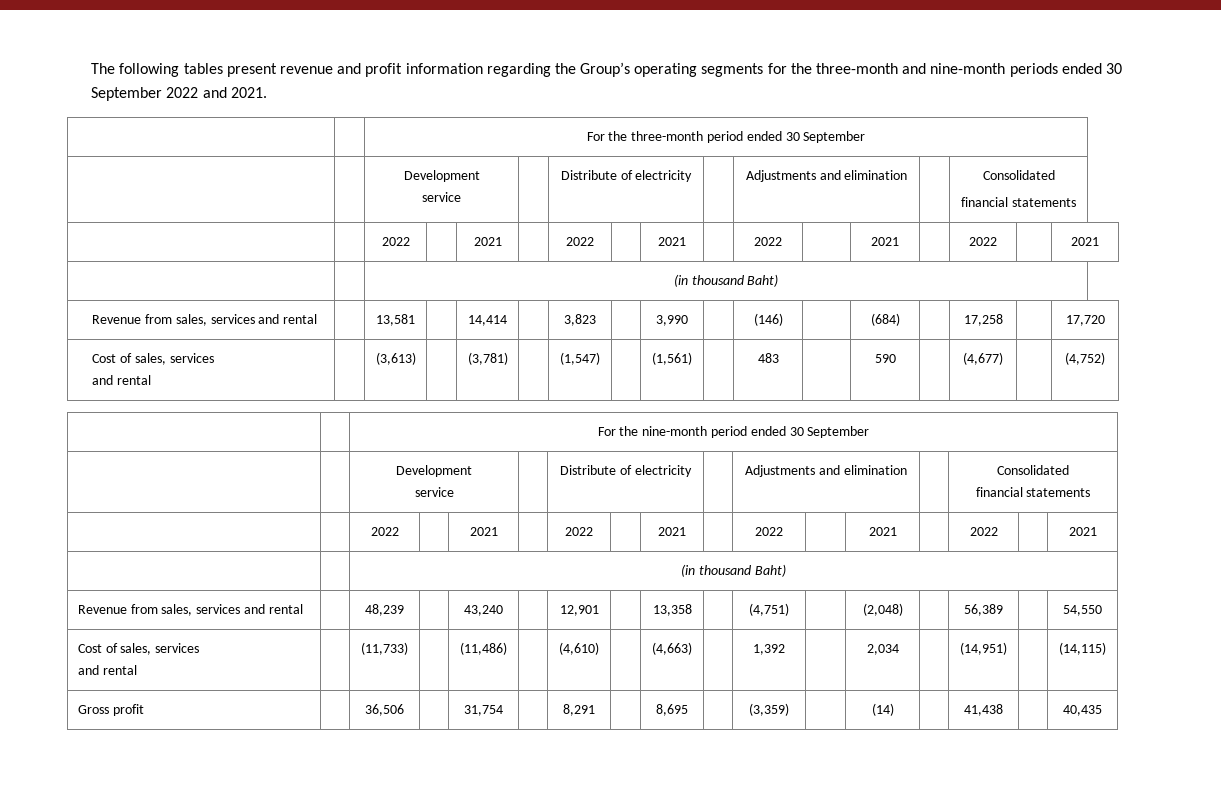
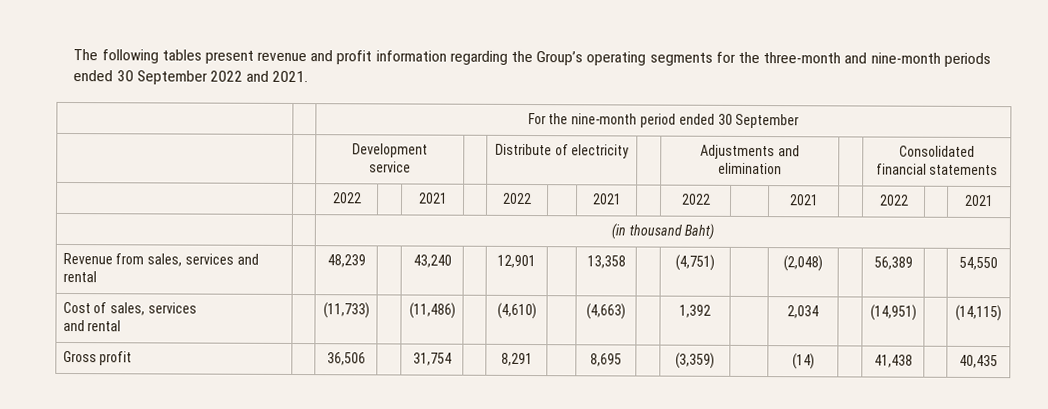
[586,131,866,143] [403,170,480,182] [422,192,461,202] [560,170,693,182] [745,170,908,182] [982,170,1055,180] [961,197,1076,207] [381,237,410,246] [473,237,502,246] [566,237,594,246] [658,237,686,246] [754,237,782,246] [871,237,899,246] [969,237,997,246] [1071,237,1099,246] [673,274,779,287] [92,314,318,326] [376,314,415,326] [468,315,507,326] [564,314,596,326] [656,315,688,326] [753,313,783,326] [870,313,900,326] [963,314,1003,326] [1065,315,1105,326] [92,353,214,365] [92,375,152,385] [375,352,416,365] [467,352,508,365] [560,352,600,365] [652,352,692,365] [757,353,779,363] [874,354,896,363] [963,352,1003,365] [1065,352,1105,365] // | | For the three-month period ended 30 September // | | Development // service | | Distribute of electricity | | Adjustments and elimination | | Consolidated // financial statements // | | 2022 | | 2021 | | 2022 | | 2021 | | 2022 | | 2021 | | 2022 | | 2021 // | | (in thousand Baht) // Revenue from sales, services and rental | | 13,581 | | 14,414 | | 3,823 | | 3,990 | | (146) | | (684) | | 17,258 | | 17,720 // Cost of sales, services // and rental | | (3,613) | | (3,781) | | (1,547) | | (1,561) | | 483 | | 590 | | (4,677) | | (4,752) -> (309, 76) none

